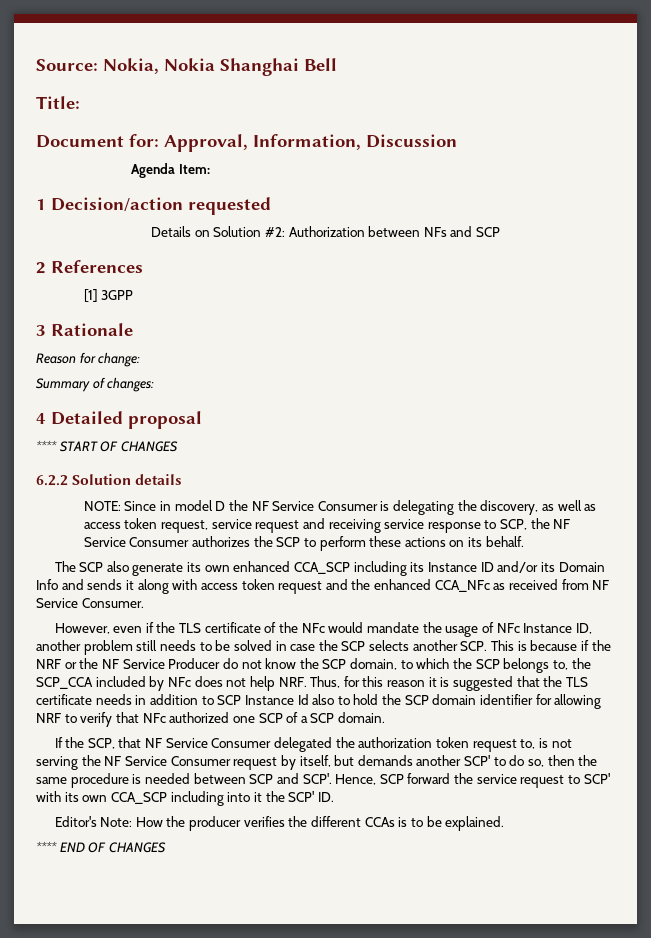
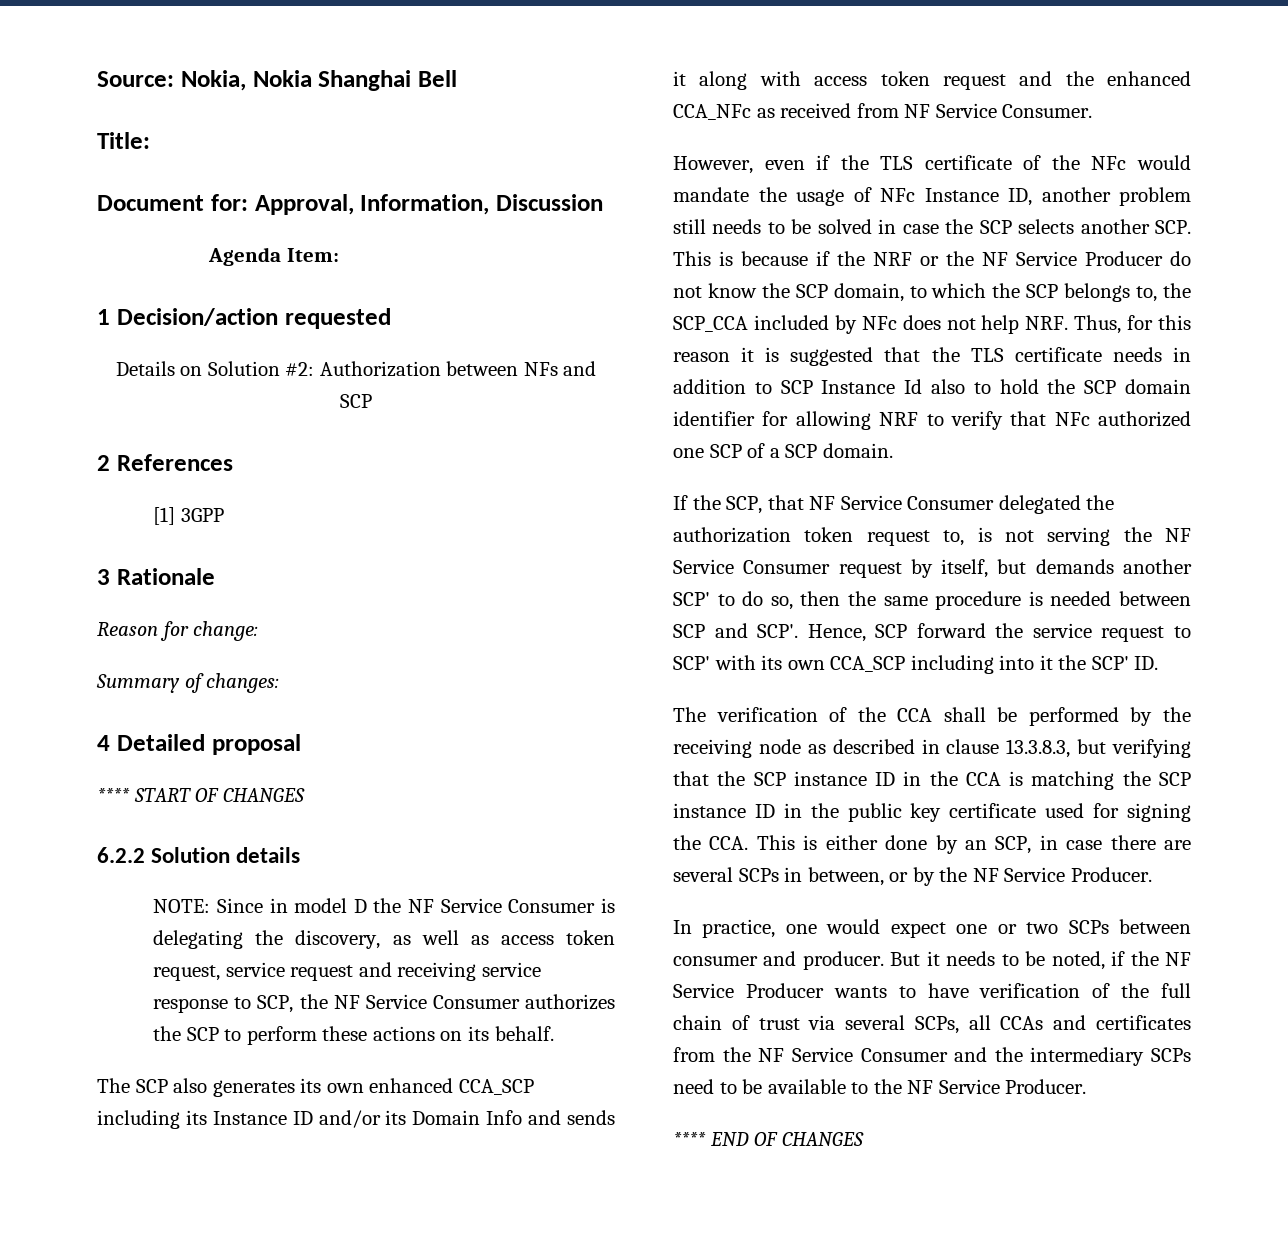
[132,563,184,576] generate -> [212,1080,295,1097] generates
[54,816,505,831] Editor's Note: How the producer verifies the different CCAs is to be explained. -> [673,707,1191,726] [673,739,1191,758] [673,771,1191,790] [673,803,1191,822] [673,835,1191,854] [673,867,1152,886] [673,919,1191,938] [673,951,1191,970] [673,983,1191,998] [673,1015,1191,1034] [673,1047,1191,1066] [673,1079,1087,1094] The verification of the CCA shall be performed by the receiving node as described in clause 13.3.8.3, but verifying that the SCP instance ID in the CCA is matching the SCP instance ID in the public key certificate used for signing the CCA. This is either done by an SCP, in case there are several SCPs in between, or by the NF Service Producer. // In practice, one would expect one or two SCPs between consumer and producer. But it needs to be noted, if the NF Service Producer wants to have verification of the full chain of trust via several SCPs, all CCAs and certificates from the NF Service Consumer and the intermediary SCPs need to be available to the NF Service Producer.

